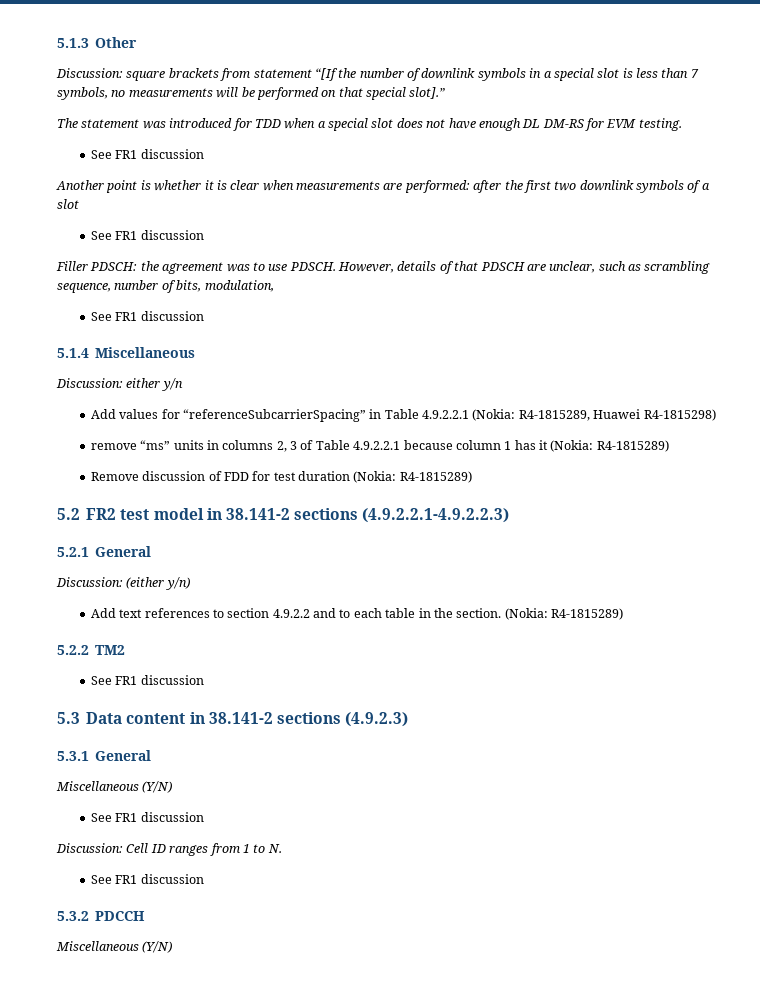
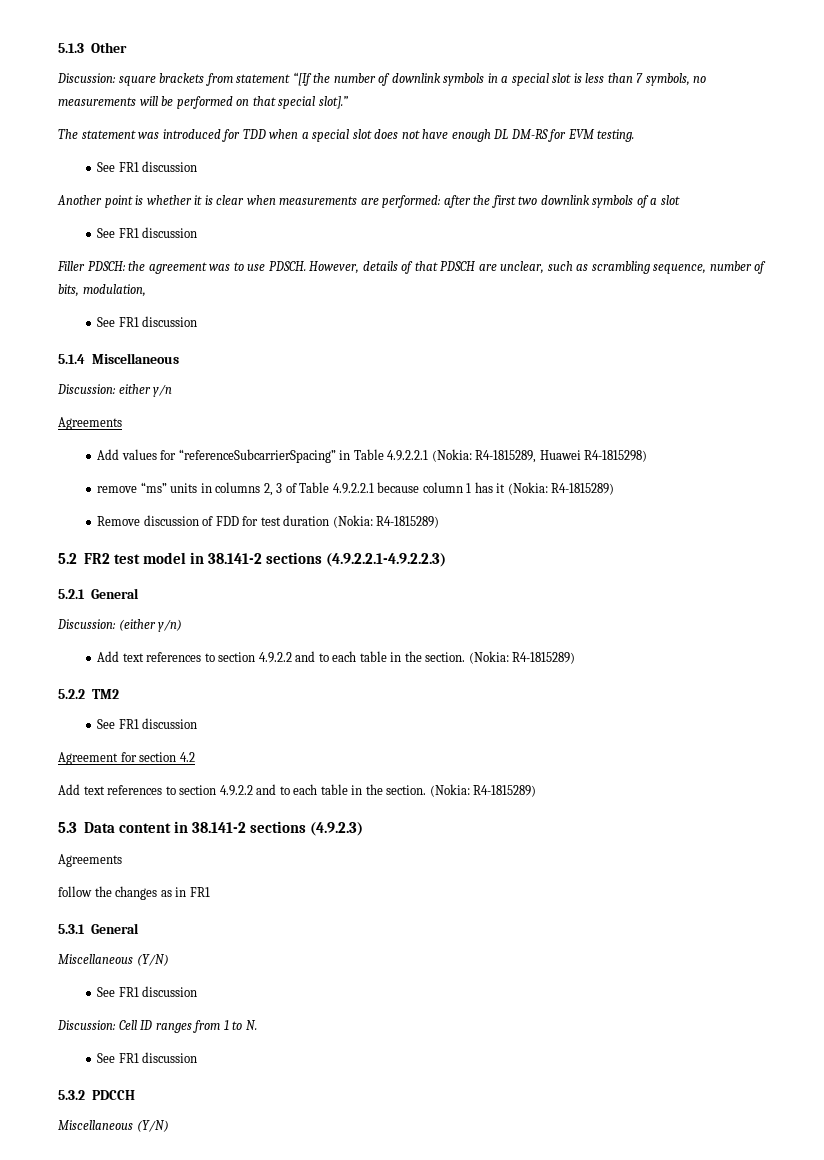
(183, 384) none -> [58,417,122,430] // Agreements
(204, 680) none -> [58,752,195,765] [58,784,537,797] // Agreement for section 4.2 // Add text references to section 4.9.2.2 and to each table in the section. (Nokia: R4-1815289)
(409, 719) none -> [58,854,122,867] [58,886,210,900] // Agreements // follow the changes as in FR1

